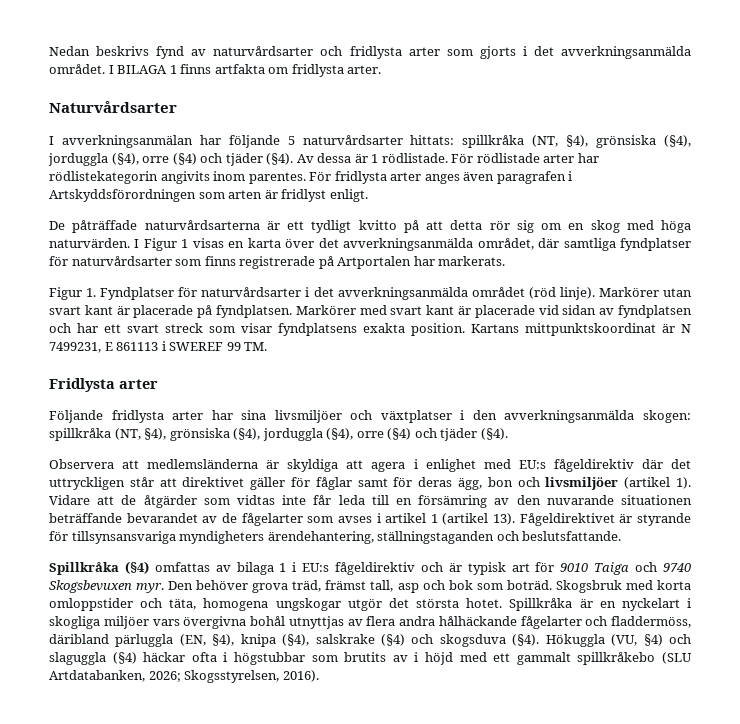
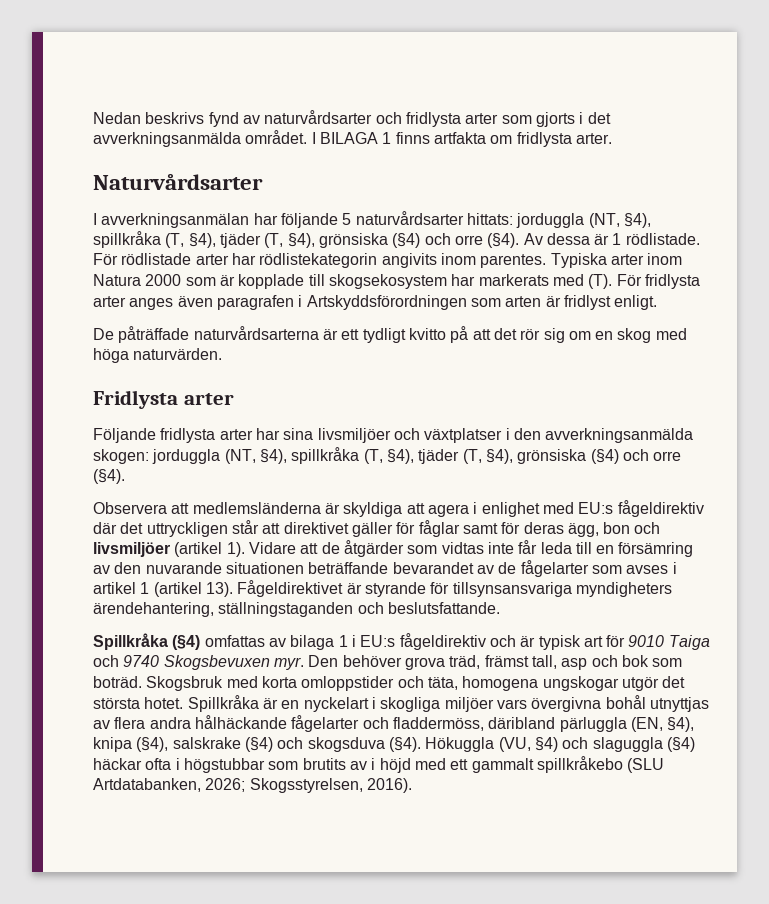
[462,135,691,148] [48,153,263,166] spillkråka (NT, §4), grönsiska (§4), jorduggla (§4), orre (§4) och tjäder -> [516,213,651,228] [93,231,483,248] jorduggla (NT, §4), spillkråka (T, §4), tjäder (T, §4), grönsiska (§4) och orre
(306, 178) none -> [550,253,683,268] [93,274,613,289] Typiska arter inom Natura 2000 som är kopplade till skogsekosystem har markerats med (T).
[450,220,483,230] detta -> [493,328,517,340] det
[134,238,691,251] [49,256,506,269] [49,287,692,300] [49,305,692,318] [49,323,691,336] [49,341,268,353] I Figur 1 visas en karta över det avverkningsanmälda området, där samtliga fyndplatser för naturvårdsarter som finns registrerade på Artportalen har markerats. // Figur 1. Fyndplatser för naturvårdsarter i det avverkningsanmälda området (röd linje). Markörer utan svart kant är placerade på fyndplatsen. Markörer med svart kant är placerade vid sidan av fyndplatsen och har ett svart streck som visar fyndplatsens exakta position. Kartans mittpunktskoordinat är N 7499231, E 861113 i SWEREF 99 TM. -> (223, 354) none
[49,428,478,441] spillkråka (NT, §4), grönsiska (§4), jorduggla (§4), orre (§4) och tjäder -> [152,447,682,464] jorduggla (NT, §4), spillkråka (T, §4), tjäder (T, §4), grönsiska (§4) och orre

